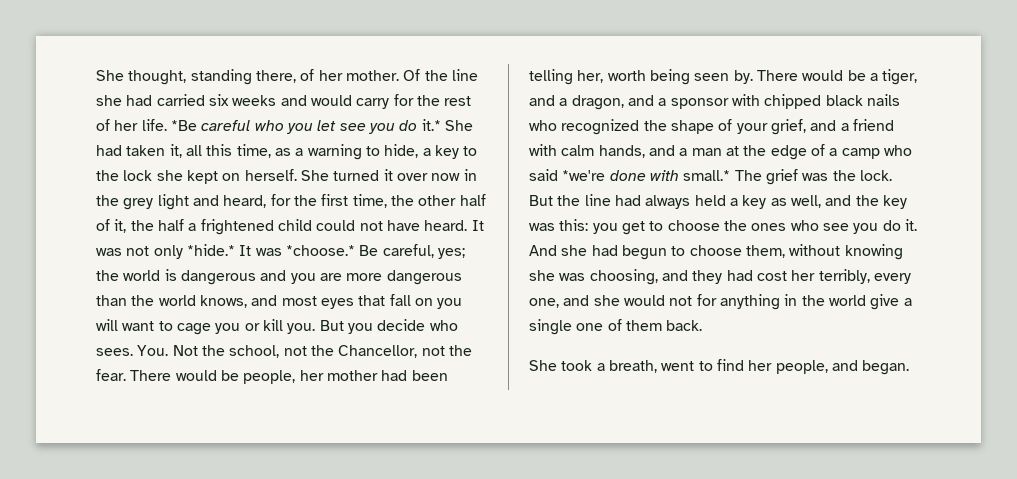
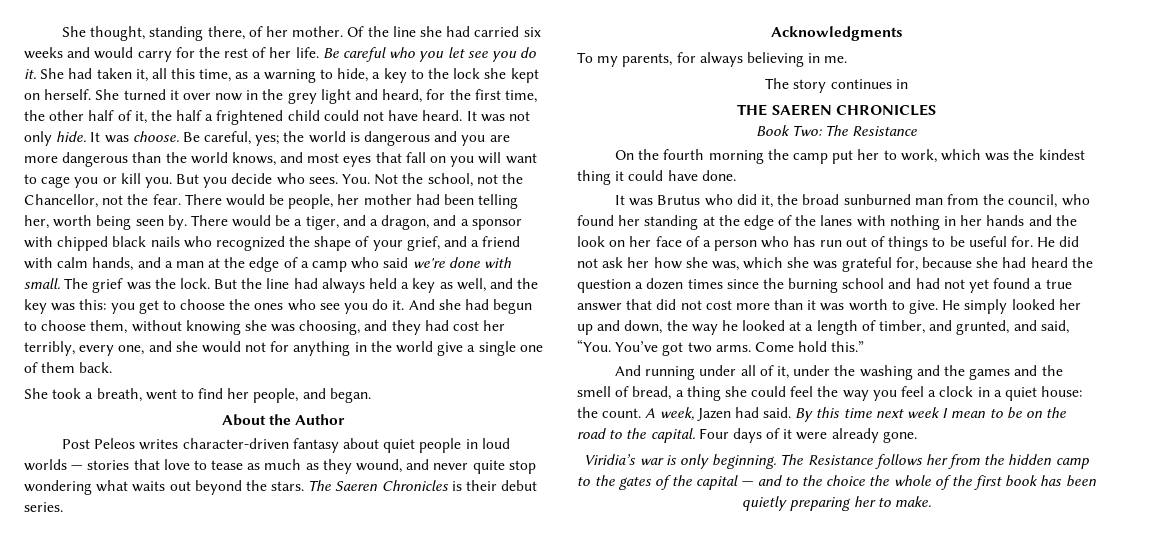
[170,120,197,131] *Be -> [322,48,339,58] Be
[421,119,441,131] it.* -> [24,69,36,79] it.
[186,244,355,256] *hide.* It was *choose.* -> [56,131,179,143] hide. It was choose.
[562,170,606,181] *we're -> [412,258,445,268] we're
[683,170,731,181] small.* -> [24,278,60,289] small.
(910, 367) none -> [221,414,346,426] [62,438,510,453] [24,459,536,474] [24,480,538,495] [24,502,63,512] [770,26,903,41] [577,52,848,67] [765,78,908,93] [737,104,936,116] [755,125,918,136] [615,149,1085,164] [577,170,736,185] [615,194,1090,208] [577,215,1077,230] [577,236,1080,251] [577,257,1093,272] [577,278,1072,293] [577,299,1081,314] [577,320,1069,335] [577,339,865,356] [615,365,1063,380] [577,386,1083,401] [577,407,1067,422] [577,428,917,443] [584,454,1089,469] [577,475,1096,490] [742,496,931,511] // About the Author // Post Peleos writes character-driven fantasy about quiet people in loud worlds — stories that love to tease as much as they wound, and never quite stop wondering what waits out beyond the stars. The Saeren Chronicles is their debut series. // Acknowledgments // To my parents, for always believing in me. // The story continues in // THE SAEREN CHRONICLES // Book Two: The Resistance // On the fourth morning the camp put her to work, which was the kindest thing it could have done. // It was Brutus who did it, the broad sunburned man from the council, who found her standing at the edge of the lanes with nothing in her hands and the look on her face of a person who has run out of things to be useful for. He did not ask her how she was, which she was grateful for, because she had heard the question a dozen times since the burning school and had not yet found a true answer that did not cost more than it was worth to give. He simply looked her up and down, the way he looked at a length of timber, and grunted, and said, “You. You’ve got two arms. Come hold this.” // And running under all of it, under the washing and the games and the smell of bread, a thing she could feel the way you feel a clock in a quiet house: the count. A week, Jazen had said. By this time next week I mean to be on the road to the capital. Four days of it were already gone. // Viridia’s war is only beginning. The Resistance follows her from the hidden camp to the gates of the capital — and to the choice the whole of the first book has been quietly preparing her to make.

